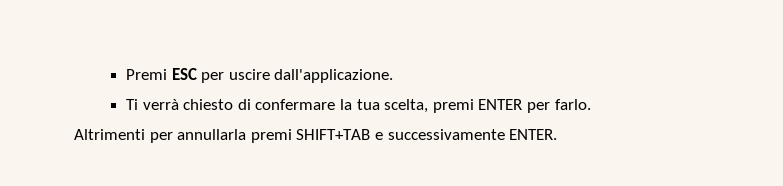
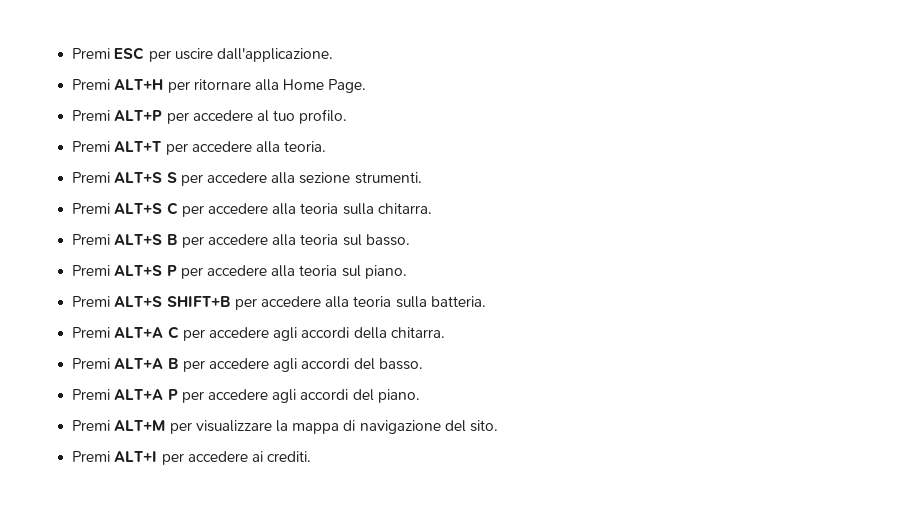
[126,99,591,113] [74,129,558,143] Ti verrà chiesto di confermare la tua scelta, premi ENTER per farlo. // Altrimenti per annullarla premi SHIFT+TAB e successivamente ENTER. -> [72,79,367,93] [72,109,348,124] [72,141,327,155] [72,172,422,186] [72,202,432,217] [72,234,410,248] [72,265,407,279] [72,296,486,310] [72,326,445,341] [72,358,423,372] [72,389,420,403] [72,420,498,434] [72,451,312,465] Premi ALT+H per ritornare alla Home Page. // Premi ALT+P per accedere al tuo profilo. // Premi ALT+T per accedere alla teoria. // Premi ALT+S S per accedere alla sezione strumenti. // Premi ALT+S C per accedere alla teoria sulla chitarra. // Premi ALT+S B per accedere alla teoria sul basso. // Premi ALT+S P per accedere alla teoria sul piano. // Premi ALT+S SHIFT+B per accedere alla teoria sulla batteria. // Premi ALT+A C per accedere agli accordi della chitarra. // Premi ALT+A B per accedere agli accordi del basso. // Premi ALT+A P per accedere agli accordi del piano. // Premi ALT+M per visualizzare la mappa di navigazione del sito. // Premi ALT+I per accedere ai crediti.

